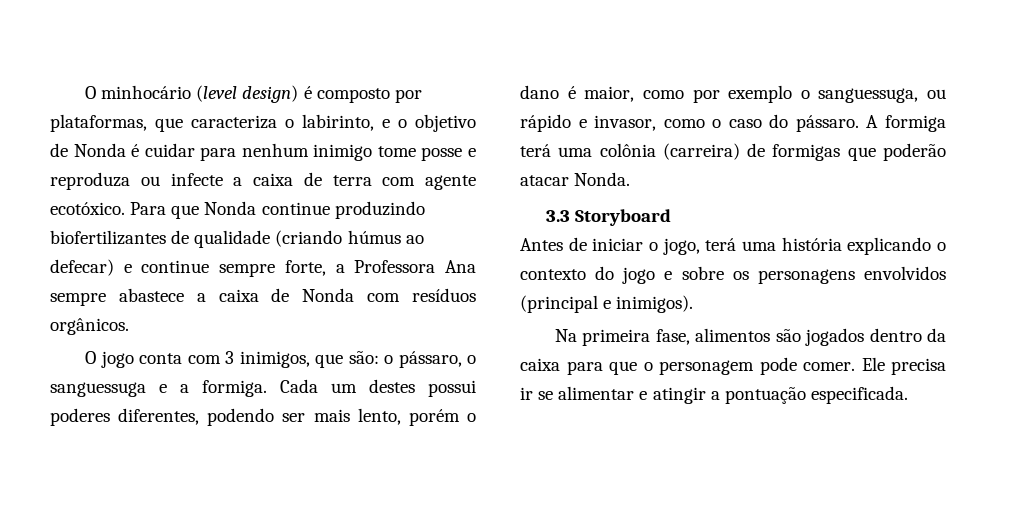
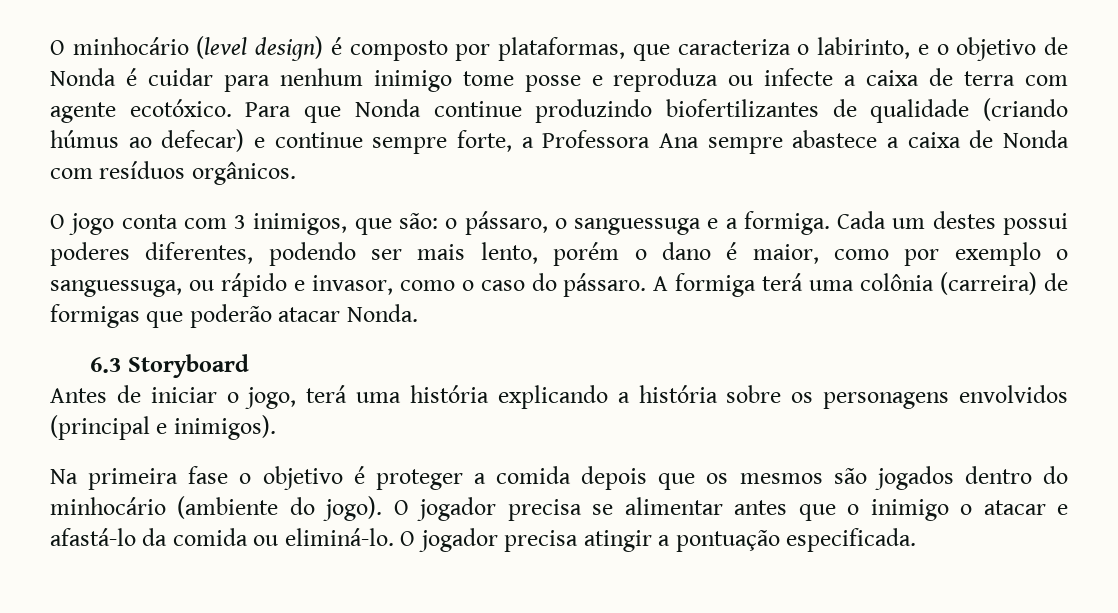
[545,210,570,222] 3.3 -> [90,357,122,373] 6.3
[937,242,946,251] [520,266,673,284] o contexto do jogo e -> [617,385,718,403] a história
[655,328,946,346] [520,357,946,375] [520,386,648,400] fase, alimentos são jogados dentro da caixa para que o personagem pode comer. Ele precisa ir se alimentar e -> [188,466,1068,490] [50,496,1069,521] [50,528,579,552] fase o objetivo é proteger a comida depois que os mesmos são jogados dentro do minhocário (ambiente do jogo). O jogador precisa se alimentar antes que o inimigo o atacar e afastá-lo da comida ou eliminá-lo. O jogador precisa

